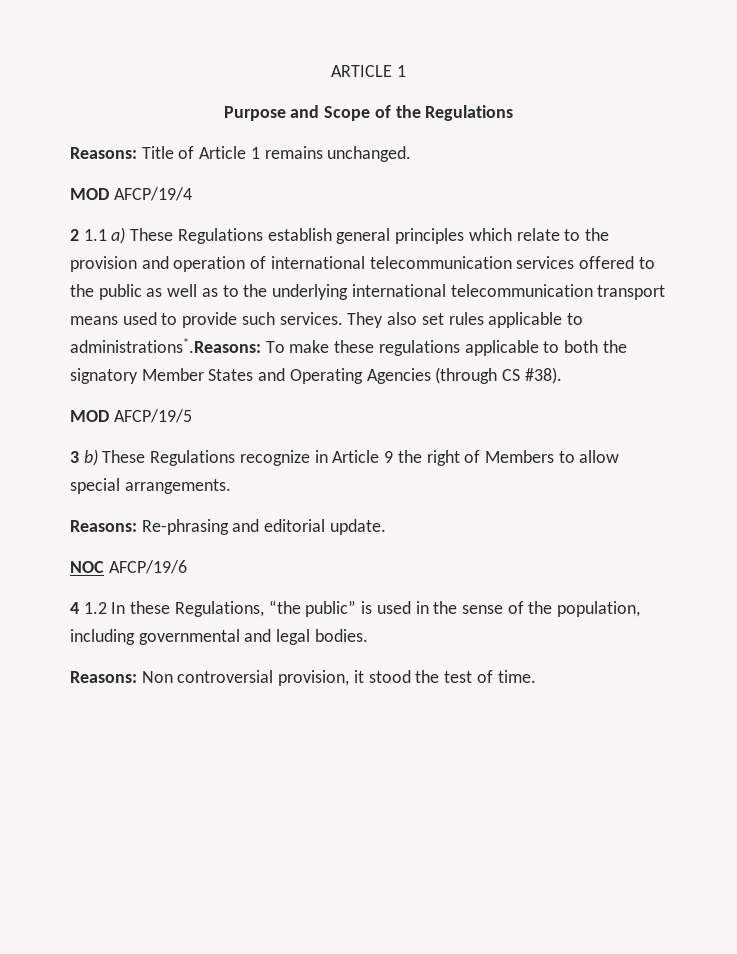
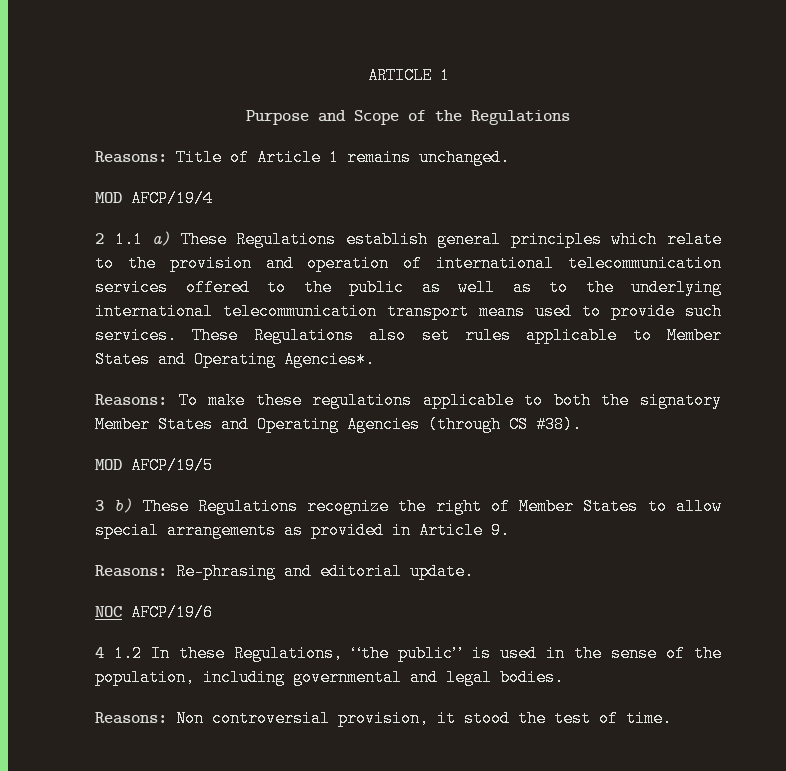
[347,312,384,328] They -> [192,327,354,344] These Regulations
[70,338,261,353] administrations*.Reasons: -> [667,327,722,344] [95,351,375,368] [95,394,167,406] Member States and Operating Agencies*. // Reasons:
[314,450,394,463] in Article 9 -> (390, 506) none
[484,450,554,463] Members -> [519,498,639,515] Member States
[124,479,231,494] arrangements. -> [167,522,510,539] arrangements as provided in Article 9.

